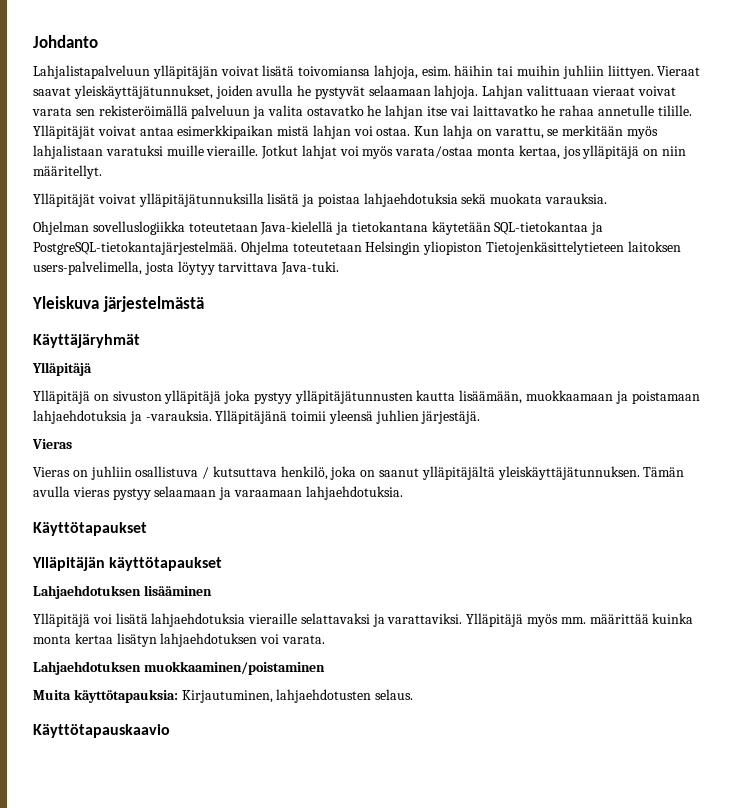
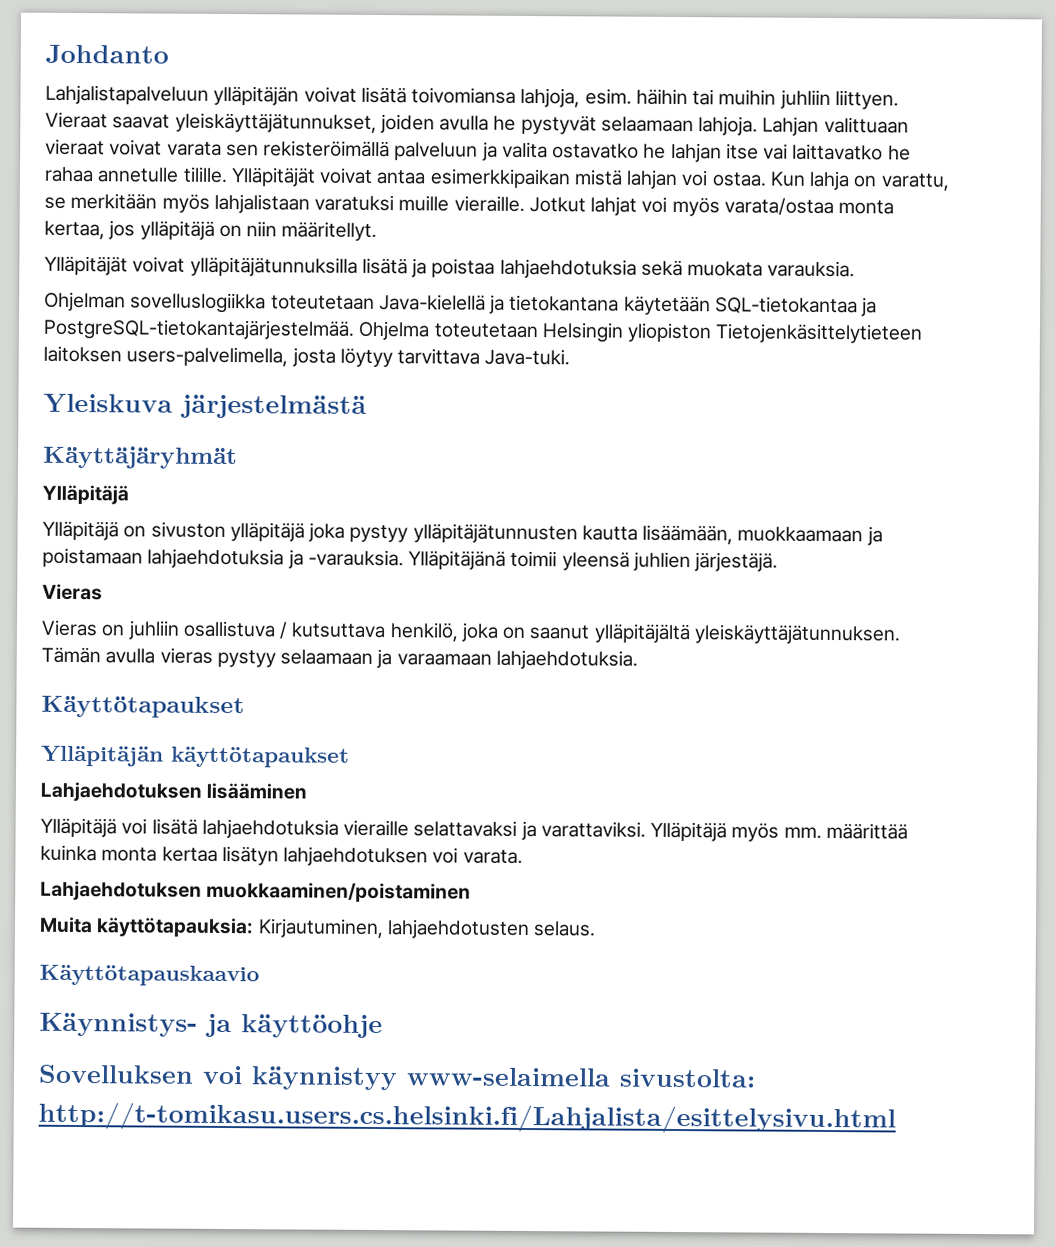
(170, 731) none -> [39,1012,383,1039] [38,1064,756,1091] [38,1101,896,1135] // Käynnistys- ja käyttöohje // Sovelluksen voi käynnistyy www-selaimella sivustolta: // http://t-tomikasu.users.cs.helsinki.fi/Lahjalista/esittelysivu.html

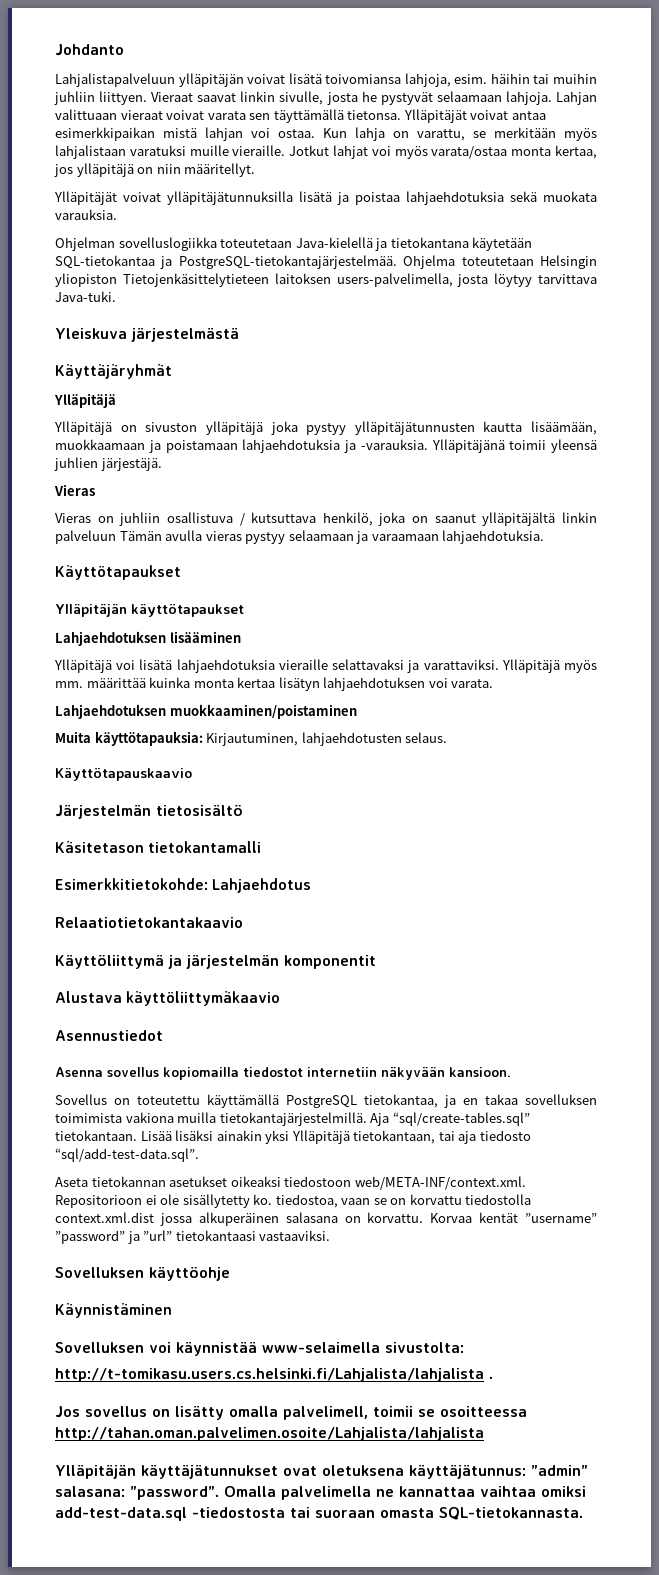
[174,112,490,134] yleiskäyttäjätunnukset, joiden avulla -> [240,91,358,105] linkin sivulle, josta
[263,140,911,163] [44,166,228,183] rekisteröimällä palveluun ja valita ostavatko he lahjan itse vai laittavatko he rahaa annetulle tilille. -> [273,109,402,123] täyttämällä tietonsa.
[693,624,900,645] yleiskäyttäjätunnuksen. -> [561,512,597,523] [55,530,116,544] linkin palveluun
[39,1012,232,1038] Käynnistys- ja -> [55,805,243,819] [55,841,262,853] [55,878,312,893] [55,917,243,928] [55,955,376,969] [55,991,281,1006] [55,1030,163,1041] [55,1067,511,1080] [55,1094,597,1108] [55,1112,530,1126] [55,1130,531,1144] [55,1148,199,1162] [55,1176,526,1190] [55,1194,532,1208] [55,1212,597,1226] [55,1230,331,1244] [55,1267,144,1278] Järjestelmän tietosisältö // Käsitetason tietokantamalli // Esimerkkitietokohde: Lahjaehdotus // Relaatiotietokantakaavio // Käyttöliittymä ja järjestelmän komponentit // Alustava käyttöliittymäkaavio // Asennustiedot // Asenna sovellus kopiomailla tiedostot internetiin näkyvään kansioon. // Sovellus on toteutettu käyttämällä PostgreSQL tietokantaa, ja en takaa sovelluksen toimimista vakiona muilla tietokantajärjestelmillä. Aja “sql/create-tables.sql” tietokantaan. Lisää lisäksi ainakin yksi Ylläpitäjä tietokantaan, tai aja tiedosto “sql/add-test-data.sql”. // Aseta tietokannan asetukset oikeaksi tiedostoon web/META-INF/context.xml. Repositorioon ei ole sisällytetty ko. tiedostoa, vaan se on korvattu tiedostolla context.xml.dist jossa alkuperäinen salasana on korvattu. Korvaa kentät ”username” ”password” ja ”url” tietokantaasi vastaaviksi. // Sovelluksen
(383, 1026) none -> [55,1303,172,1318] // Käynnistäminen
[251,1066,398,1091] käynnistyy -> [176,1342,257,1356] käynnistää
[38,1101,896,1135] http://t-tomikasu.users.cs.helsinki.fi/Lahjalista/esittelysivu.html -> [55,1368,493,1382] [55,1406,527,1420] [55,1427,484,1441] [55,1465,588,1479] [55,1486,586,1500] [55,1507,583,1521] http://t-tomikasu.users.cs.helsinki.fi/Lahjalista/lahjalista . // Jos sovellus on lisätty omalla palvelimell, toimii se osoitteessa http://tahan.oman.palvelimen.osoite/Lahjalista/lahjalista // Ylläpitäjän käyttäjätunnukset ovat oletuksena käyttäjätunnus: ”admin” salasana: ”password”. Omalla palvelimella ne kannattaa vaihtaa omiksi add-test-data.sql -tiedostosta tai suoraan omasta SQL-tietokannasta.

